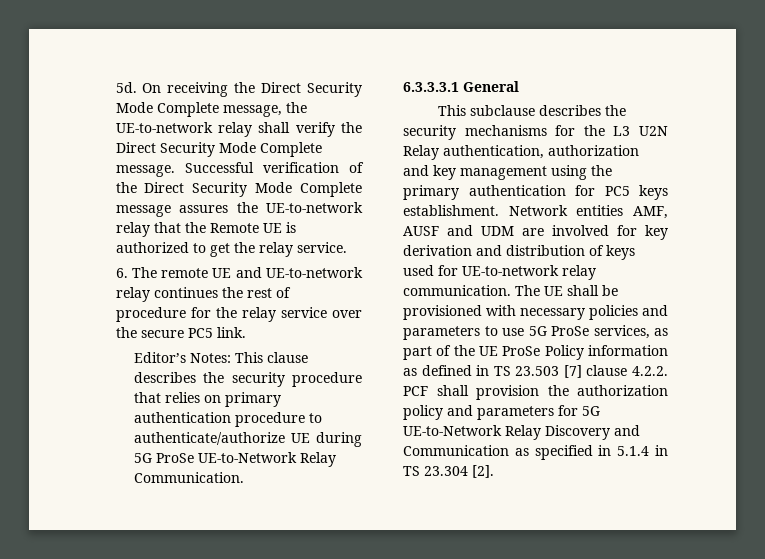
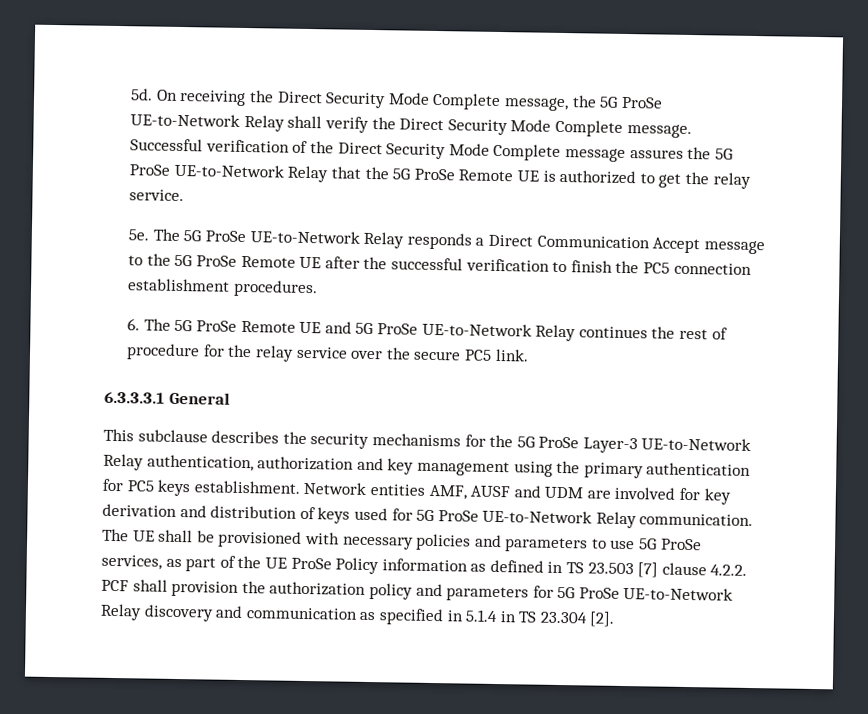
[115,122,252,137] UE-to-network relay -> [599,96,663,109] [130,113,285,132] 5G ProSe UE-to-Network Relay
[266,202,363,213] [115,222,206,237] UE-to-network relay that the -> [714,148,733,160] [129,163,455,183] 5G ProSe UE-to-Network Relay that the 5G ProSe
[115,267,363,278] [115,287,150,302] 6. The remote UE and UE-to-network relay -> [128,228,765,255] [128,253,752,275] [128,278,318,298] [127,318,577,342] 5e. The 5G ProSe UE-to-Network Relay responds a Direct Communication Accept message to the 5G ProSe Remote UE after the successful verification to finish the PC5 connection establishment procedures. // 6. The 5G ProSe Remote UE and 5G ProSe UE-to-Network Relay
[134,352,309,363] [134,372,362,387] [134,392,282,407] [134,412,323,427] [134,432,362,447] [134,452,337,467] [134,472,245,483] // Editor’s Notes: This clause describes the security procedure that relies on primary authentication procedure to authenticate/authorize UE during 5G ProSe UE-to-Network Relay Communication. -> (529, 355) none
[613,126,668,136] L3 U2N -> [516,436,752,454] 5G ProSe Layer-3 UE-to-Network
[462,265,596,280] UE-to-network relay -> [416,509,637,529] 5G ProSe UE-to-Network Relay
[403,425,640,440] [403,445,509,456] UE-to-Network Relay Discovery and Communication -> [578,587,734,601] [100,603,358,622] ProSe UE-to-Network Relay discovery and communication

